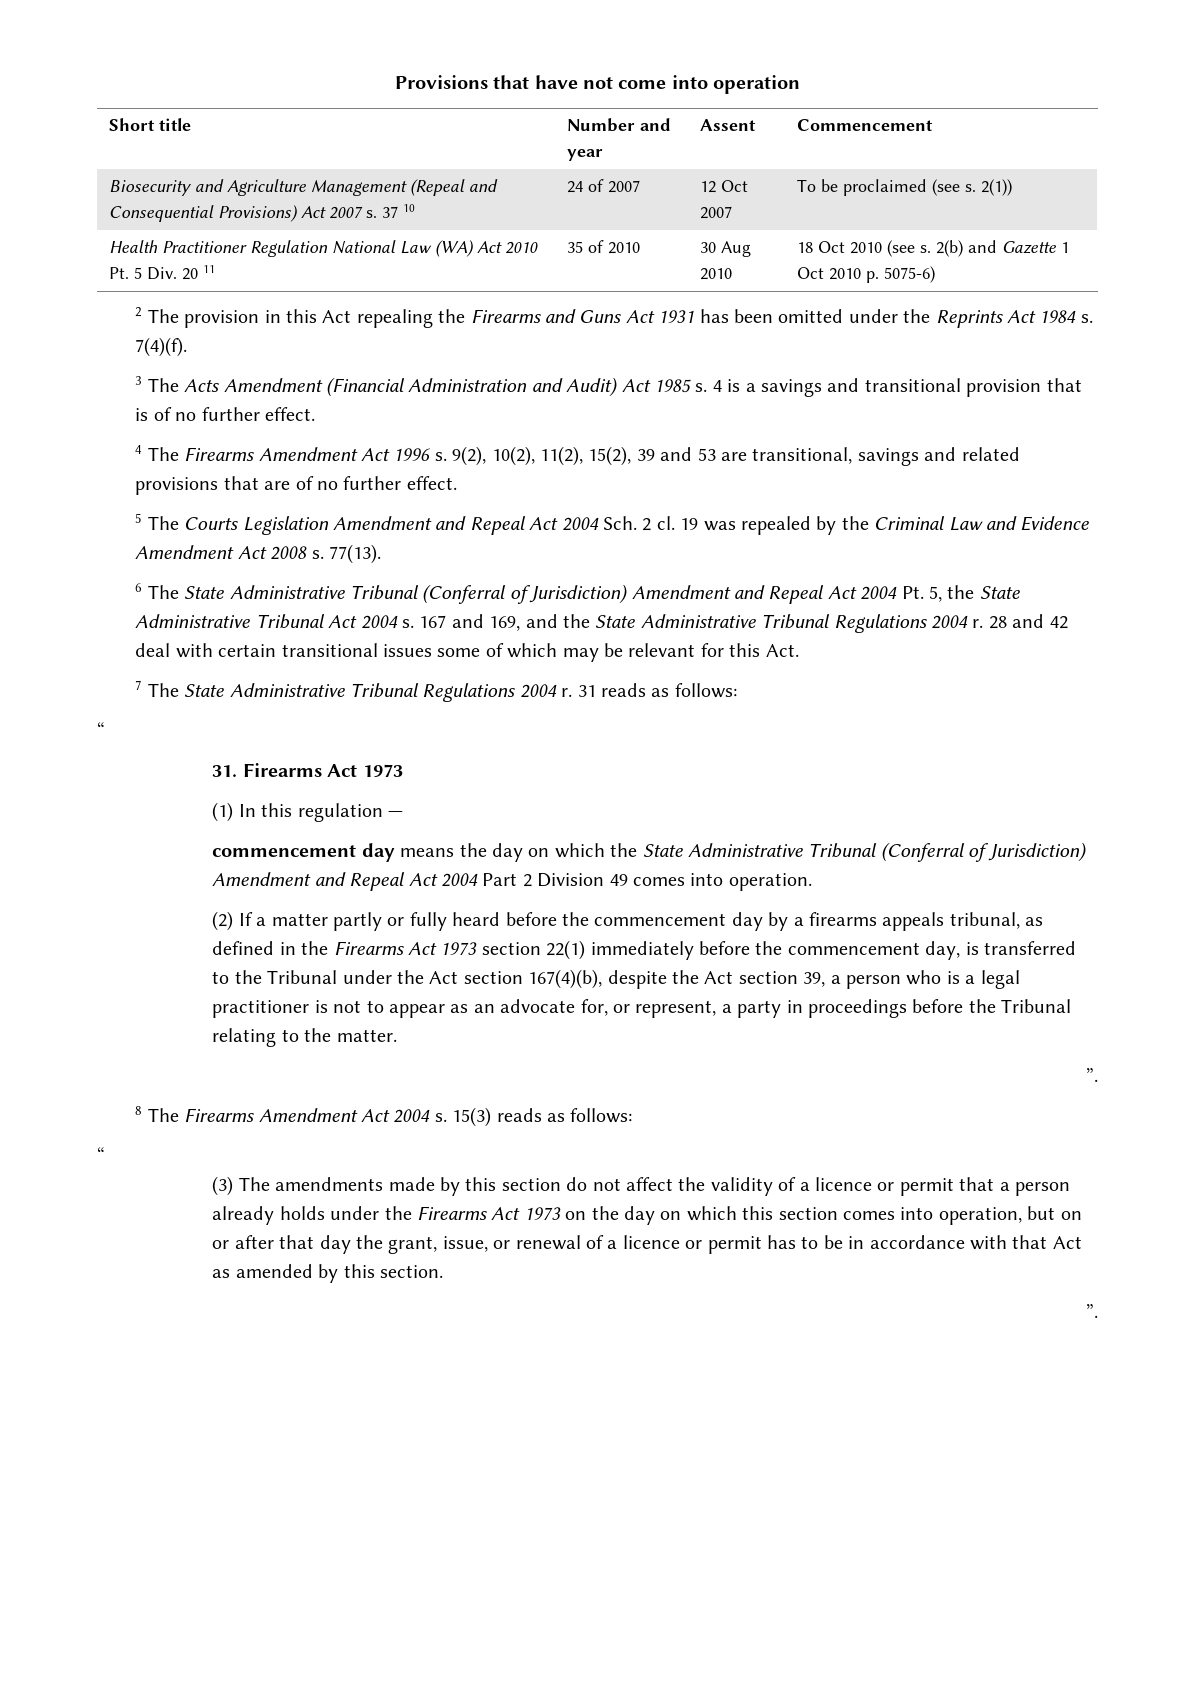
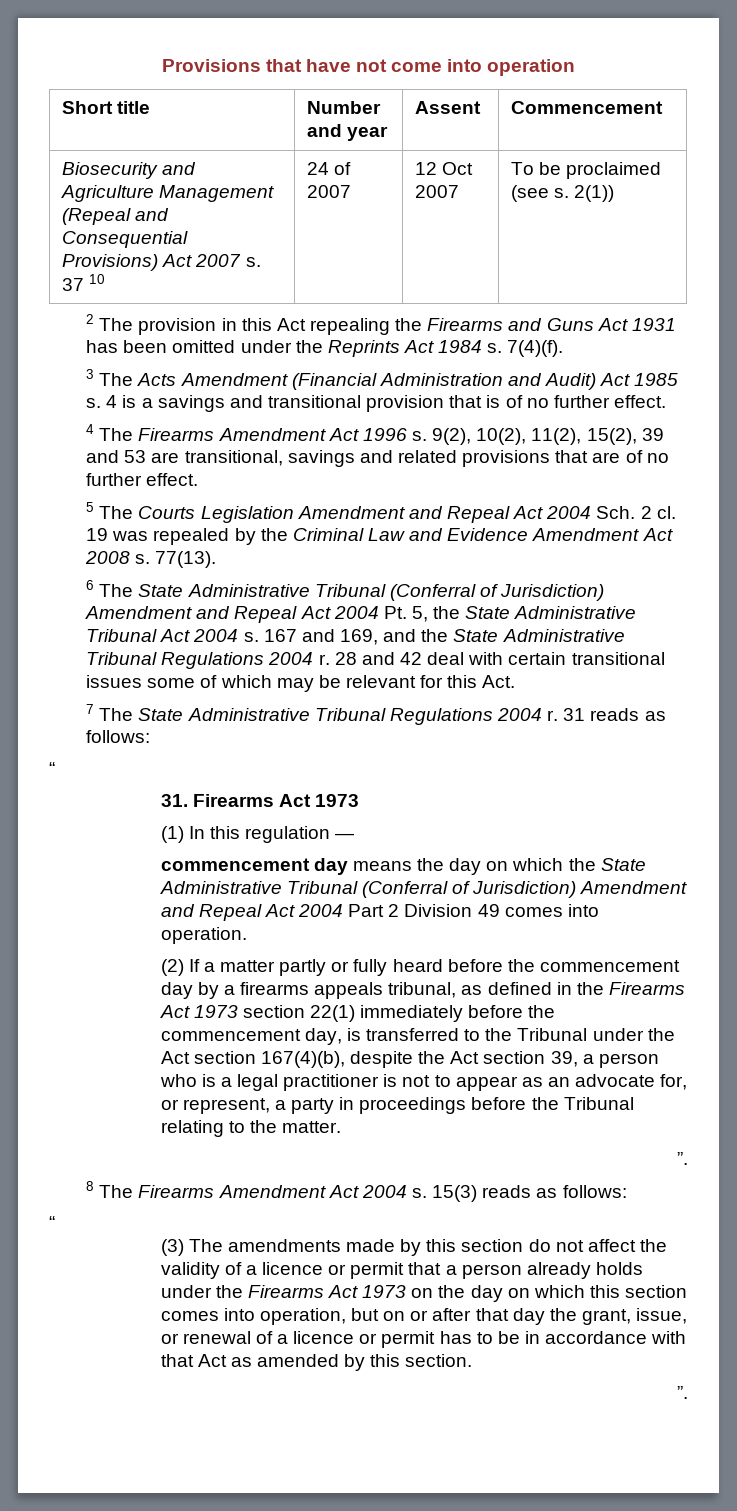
[108,240,538,257] [108,265,215,280] [566,240,640,254] [699,241,751,257] [699,268,732,280] [796,240,1069,257] [796,266,935,283] // Health Practitioner Regulation National Law (WA) Act 2010 Pt. 5 Div. 20 11 | 35 of 2010 | 30 Aug 2010 | 18 Oct 2010 (see s. 2(b) and Gazette 1 Oct 2010 p. 5075-6) -> (615, 193) none

